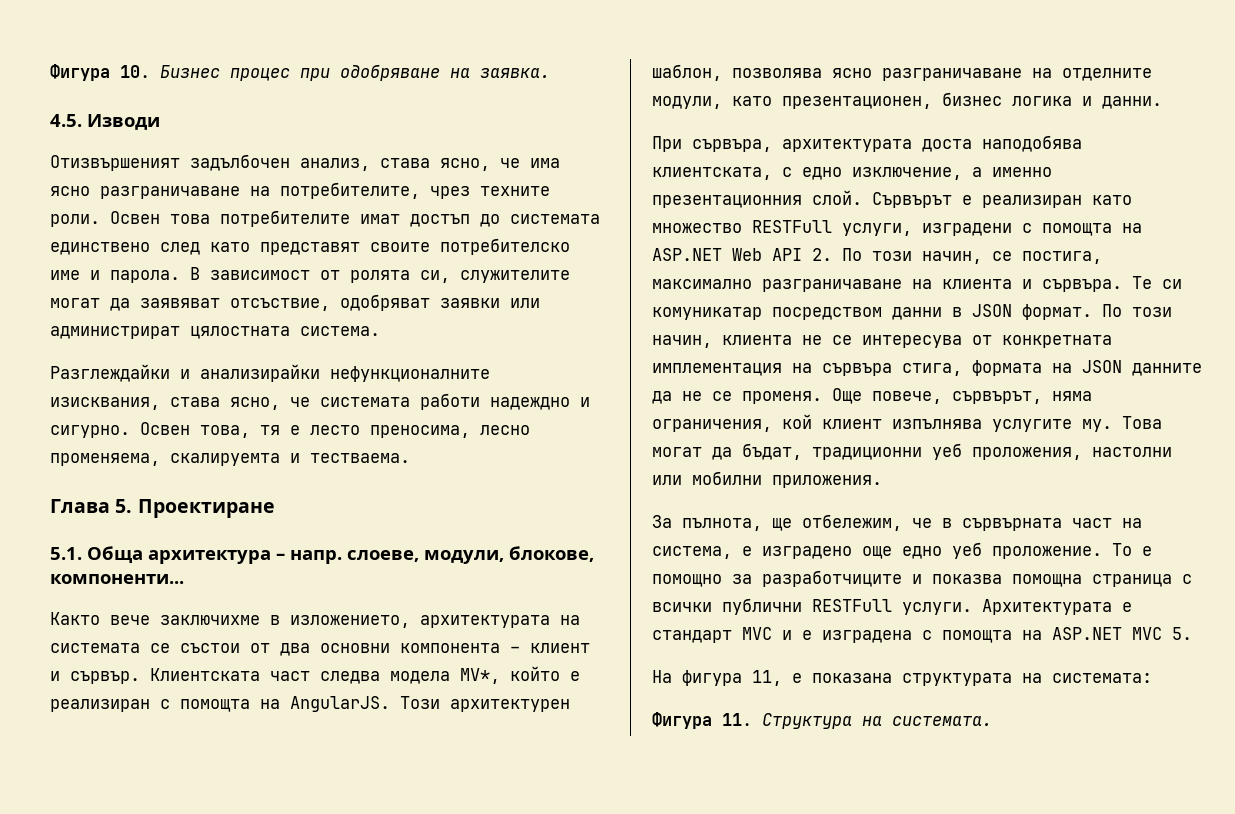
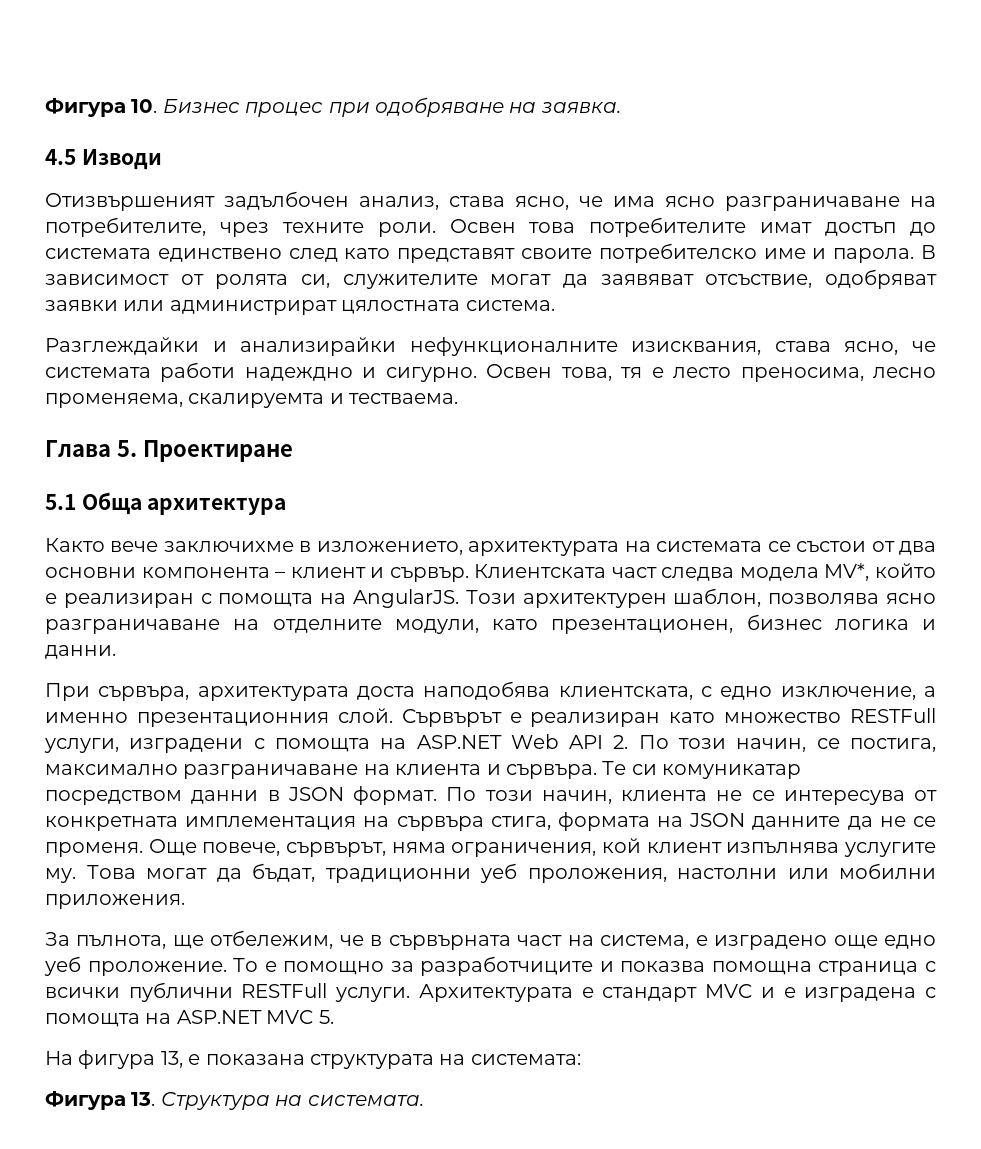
[50,114,82,127] 4.5. -> [45,149,76,165] 4.5
[50,547,82,560] 5.1. -> [45,494,76,510] 5.1
[276,546,594,564] [50,574,184,584] – напр. слоеве, модули, блокове, компоненти... -> (287, 506) none
[752,670,782,686] 11, -> [160,1051,183,1068] 13,
[722,713,752,726] 11. -> [131,1092,156,1106] 13.

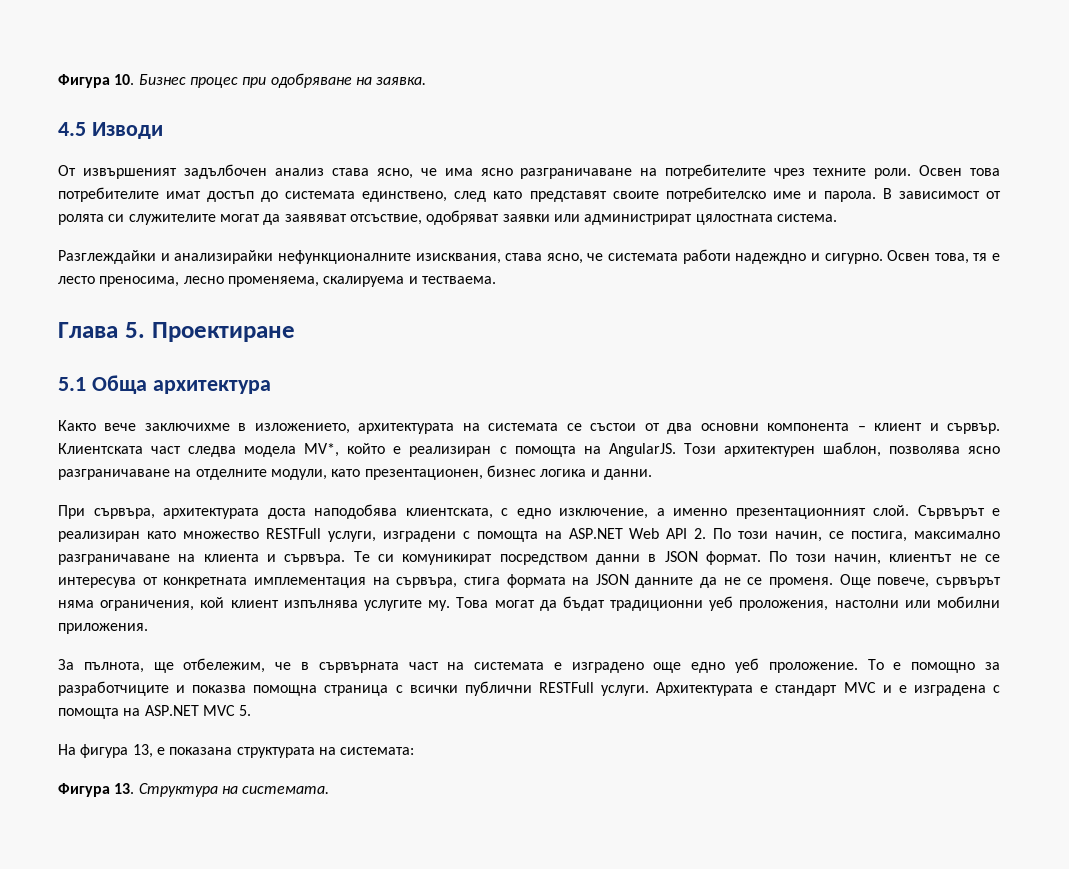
[45,191,439,211] Отизвършеният задълбочен анализ, -> [58,164,324,179] От извършеният задълбочен анализ
[45,217,206,237] потребителите, -> [665,164,767,179] потребителите
[157,248,282,262] единствено -> [362,191,448,202] единствено,
[301,274,330,288] си, -> [108,214,125,222] си
[188,393,325,408] скалируемта -> [323,276,405,287] скалируема
[136,712,329,727] презентационния -> [735,508,866,519] презентационният
[662,764,802,779] комуникатар -> [402,554,493,565] комуникират
[621,790,707,801] клиента -> [889,554,953,562] клиентът
[396,816,551,831] сървъра стига, -> [396,577,500,588] сървъра, стига
[286,842,386,857] сървърът, -> [935,577,1001,588] сървърът
[252,863,315,882] бъдат, -> [562,596,605,611] бъдат
[600,935,690,949] система, -> [474,662,545,670] системата

